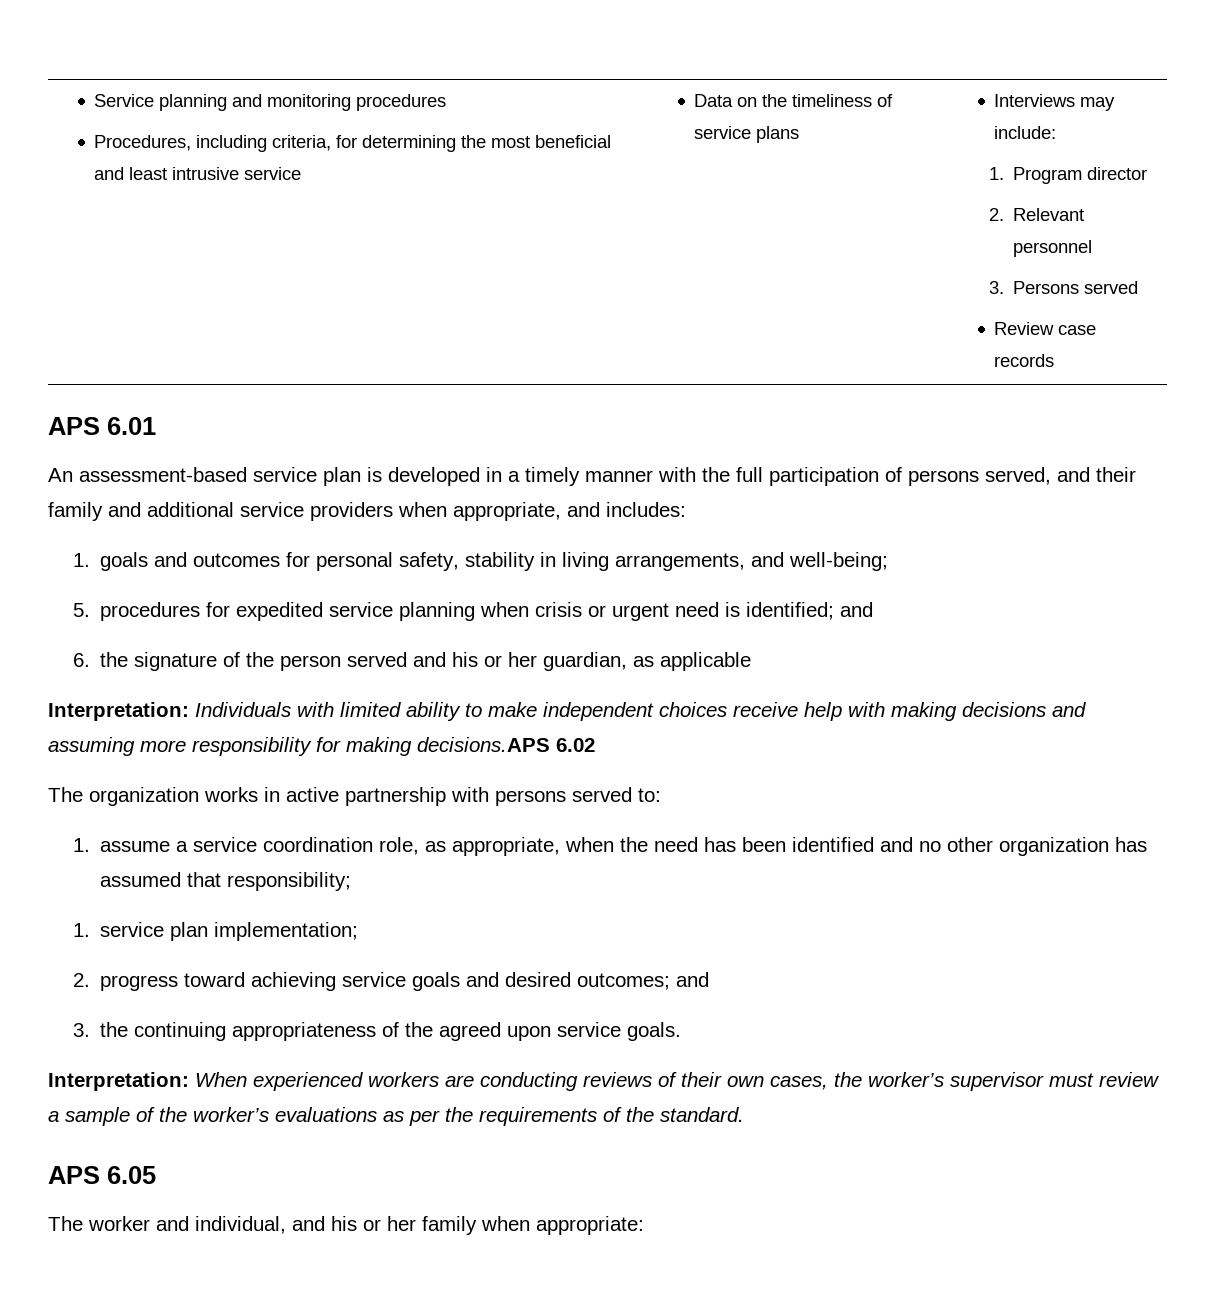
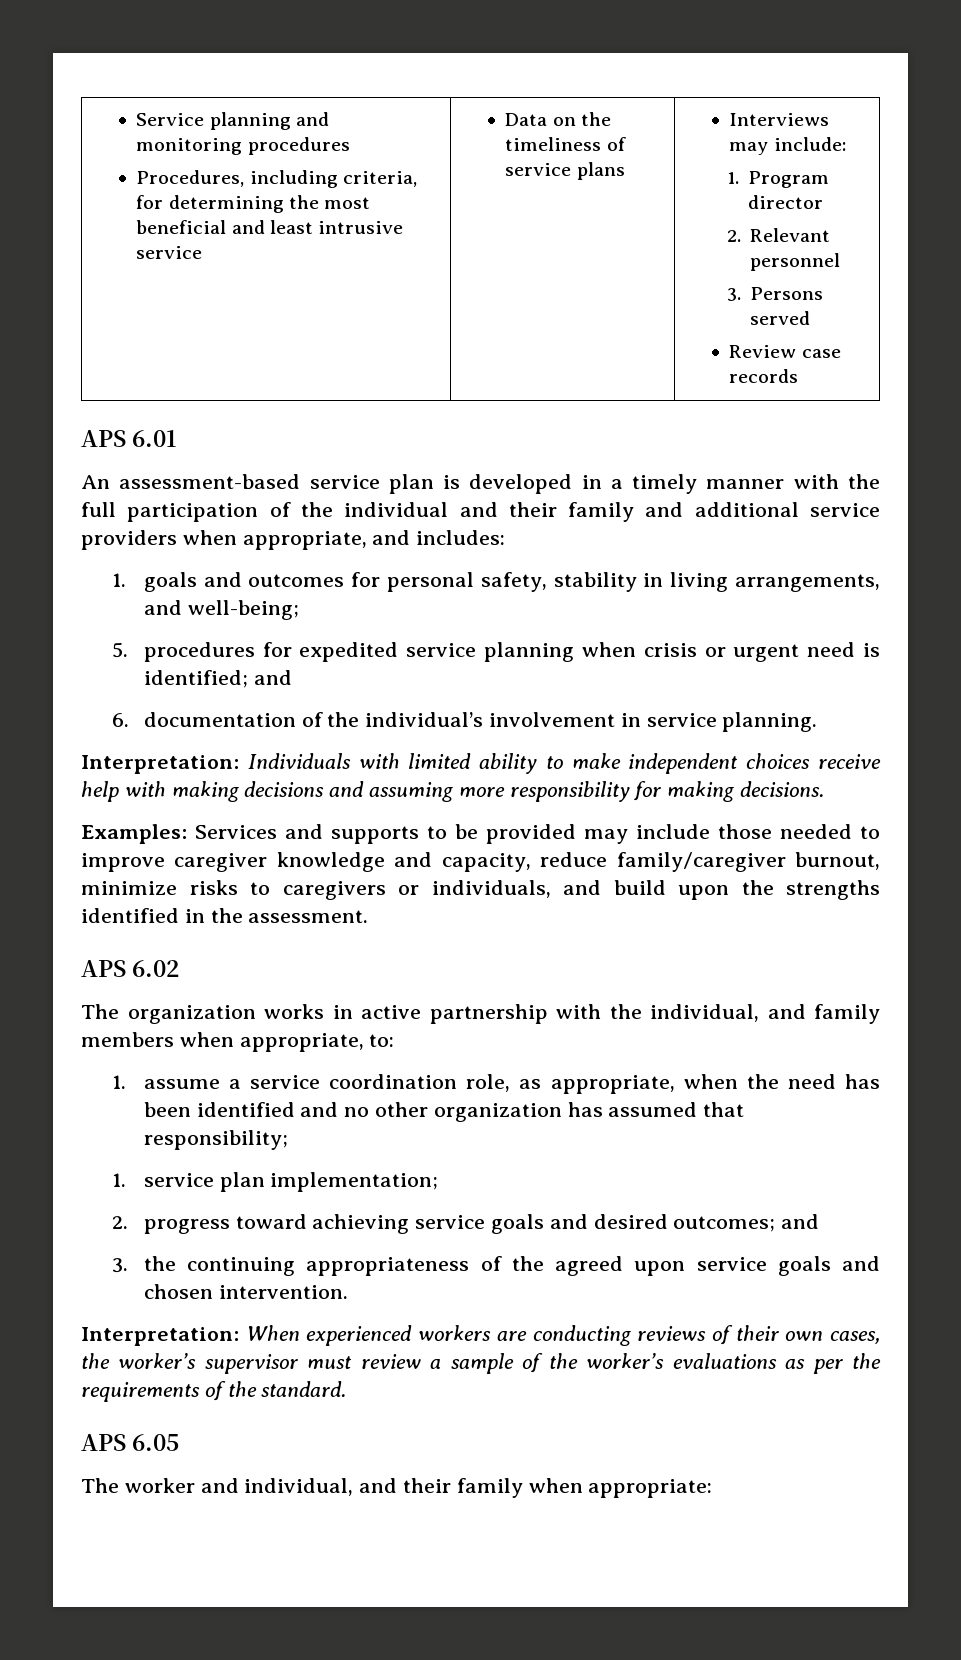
[908,467,1051,486] persons served, -> [300,502,449,517] the individual
[100,652,752,671] the signature of the person served and his or her guardian, as applicable -> [143,712,818,732] documentation of the individual’s involvement in service planning.
[417,737,550,752] decisions.APS -> [740,781,825,797] [81,824,880,844] [81,852,881,872] [81,880,880,900] [81,908,369,923] [81,960,126,977] decisions. // Examples: Services and supports to be provided may include those needed to improve caregiver knowledge and capacity, reduce family/caregiver burnout, minimize risks to caregivers or individuals, and build upon the strengths identified in the assessment. // APS
[495,787,632,806] persons served -> [609,1004,880,1024] [81,1032,364,1052] the individual, and family members when appropriate,
[627,1022,682,1041] goals. -> [777,1256,880,1276] [143,1284,348,1299] goals and chosen intervention.
[331,1216,416,1231] his or her -> [403,1478,452,1493] their

